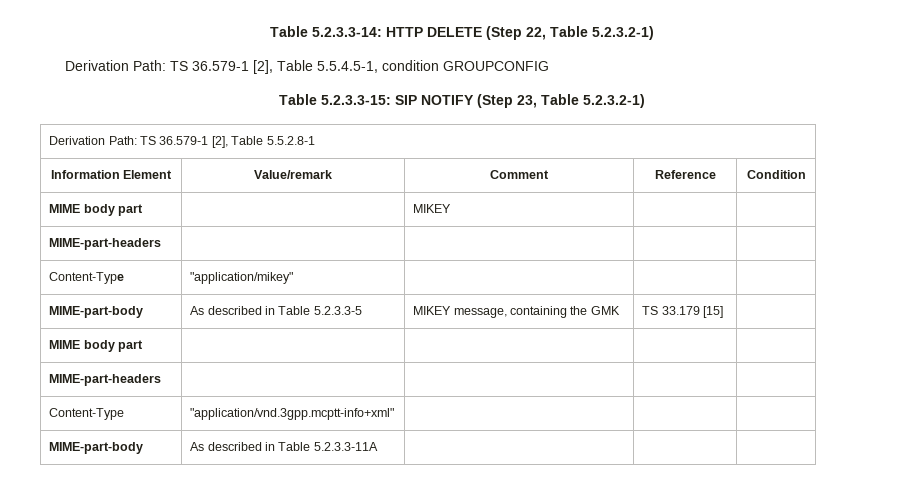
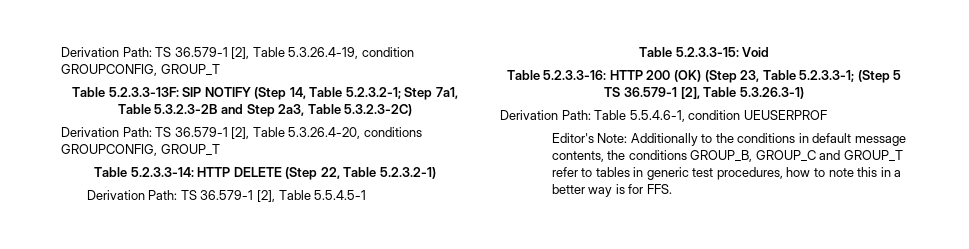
(270, 31) none -> [61,47,414,59] [61,64,220,76] [72,87,458,100] [117,104,413,117] [61,127,422,139] [61,144,220,156] Derivation Path: TS 36.579-1 [2], Table 5.3.26.4-19, condition GROUPCONFIG, GROUP_T // Table 5.2.3.3-13F: SIP NOTIFY (Step 14, Table 5.2.3.2-1; Step 7a1, Table 5.3.2.3-2B and Step 2a3, Table 5.3.2.3-2C) // Derivation Path: TS 36.579-1 [2], Table 5.3.26.4-20, conditions GROUPCONFIG, GROUP_T //
[316,60,549,73] 5.5.4.5-1, condition GROUPCONFIG -> [314,190,367,200] 5.5.4.5-1
[395,94,645,108] [49,136,315,148] [50,170,173,179] [254,170,332,179] [490,170,549,179] [654,170,716,179] [746,170,806,179] [49,204,144,216] [413,204,452,213] [49,238,162,250] [49,272,125,284] [190,272,294,284] [49,306,144,318] [190,306,362,315] [413,306,620,318] [642,306,724,318] [49,340,144,352] [49,374,162,386] [49,408,125,420] [190,408,395,420] [49,442,144,454] [190,442,378,451] SIP NOTIFY (Step 23, Table 5.2.3.2-1) // Derivation Path: TS 36.579-1 [2], Table 5.5.2.8-1 // Information Element | Value/remark | Comment | Reference | Condition // MIME body part | | MIKEY | | // MIME-part-headers | | | | // Content-Type | "application/mikey" | | | // MIME-part-body | As described in Table 5.2.3.3-5 | MIKEY message, containing the GMK | TS 33.179 [15] | // MIME body part | | | | // MIME-part-headers | | | | // Content-Type | "application/vnd.3gpp.mcptt-info+xml" | | | // MIME-part-body | As described in Table 5.2.3.3-11A | | | -> [742,47,770,57] [506,70,902,83] [604,87,804,99] [500,110,827,122] [551,133,907,146] [551,150,903,162] [551,167,902,180] [551,184,672,197] Void // Table 5.2.3.3-16: HTTP 200 (OK) (Step 23, Table 5.2.3.3-1; (Step 5 TS 36.579-1 [2], Table 5.3.26.3-1) // Derivation Path: Table 5.5.4.6-1, condition UEUSERPROF // Editor's Note: Additionally to the conditions in default message contents, the conditions GROUP_B, GROUP_C and GROUP_T refer to tables in generic test procedures, how to note this in a better way is for FFS.

